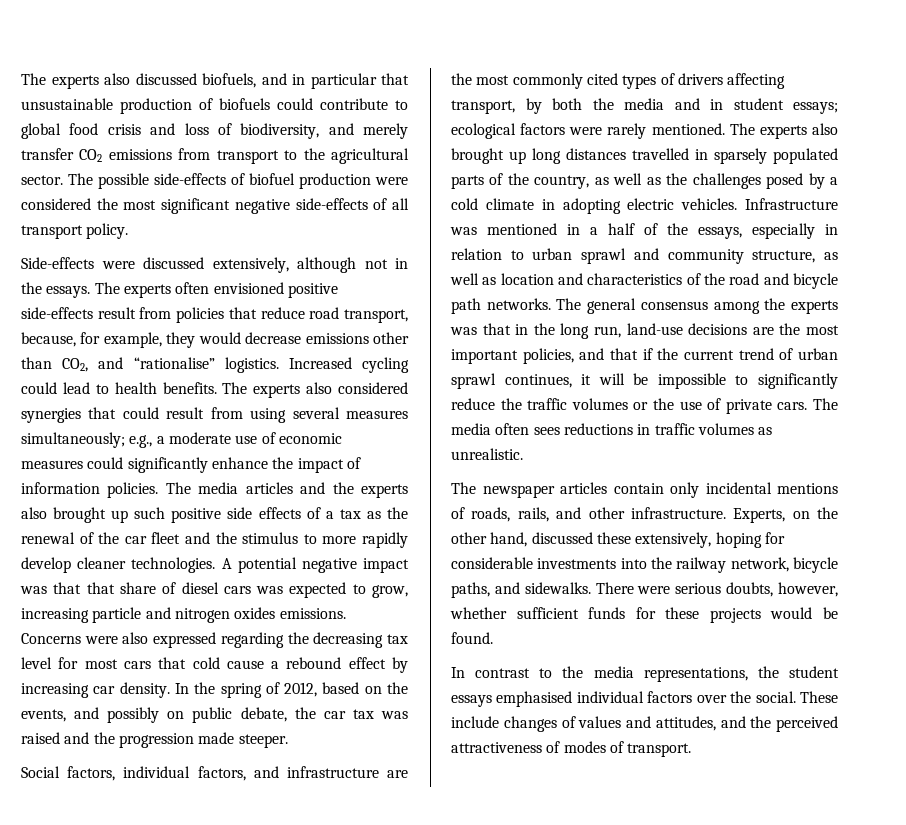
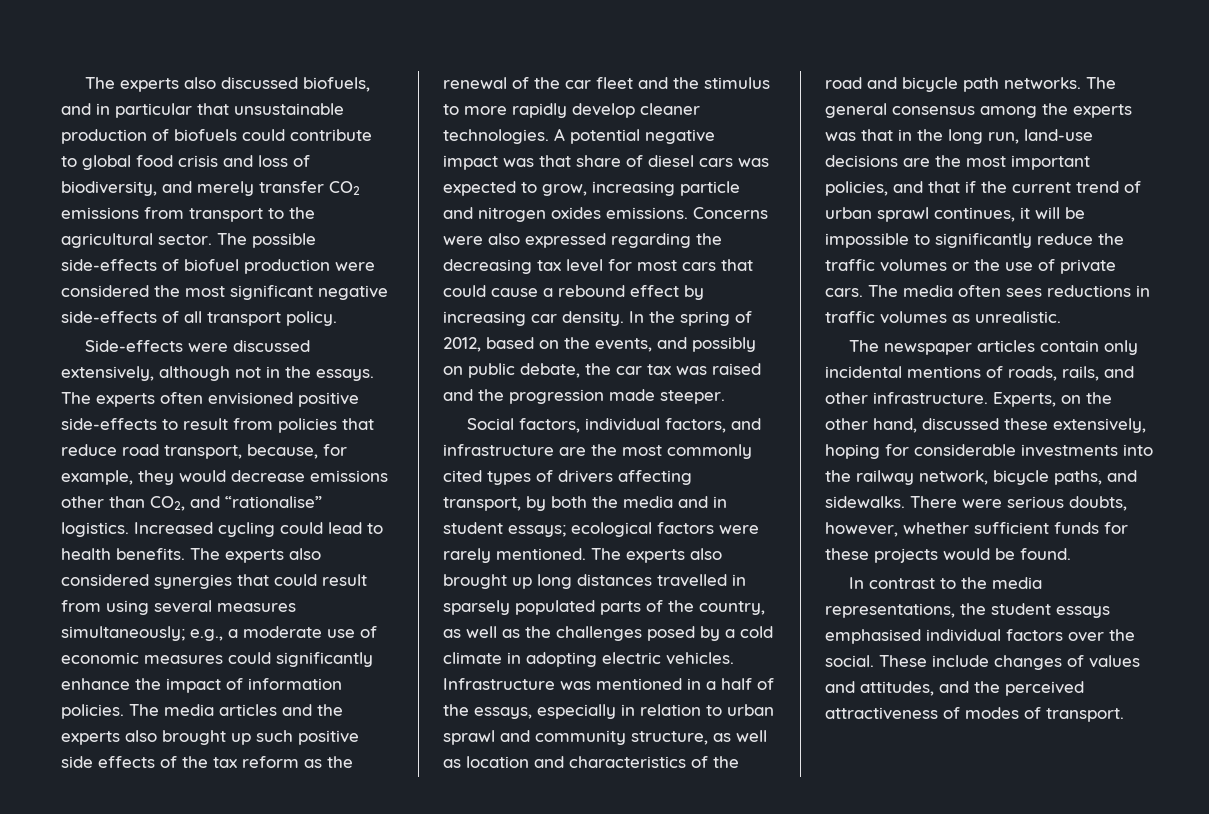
(93, 313) none -> [162,419,178,430] to
[325,509,361,519] a tax -> [182,756,299,768] the tax reform
[86,582,115,594] that -> (571, 161) none
[192,657,220,669] cold -> [443,285,486,297] could

